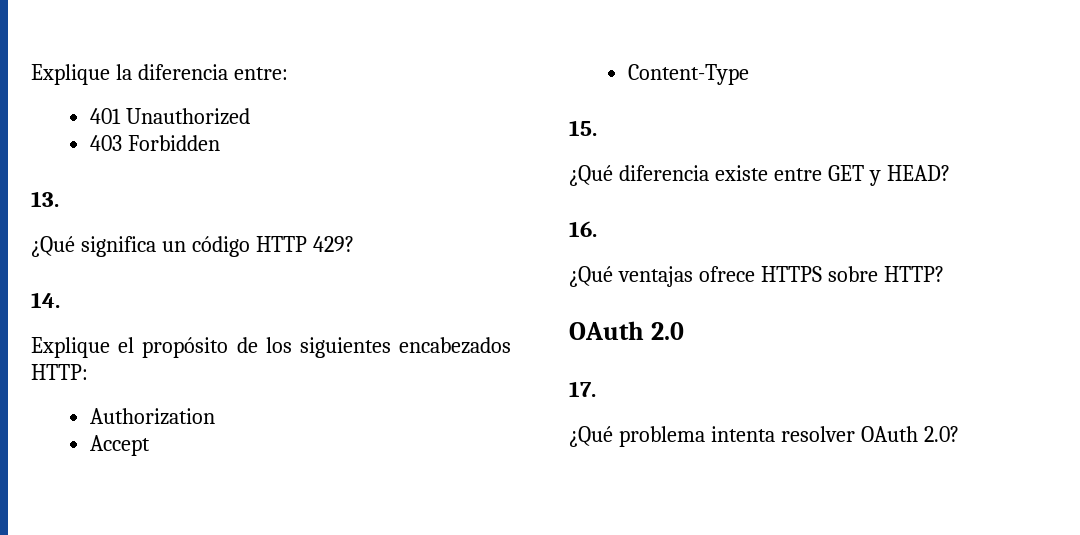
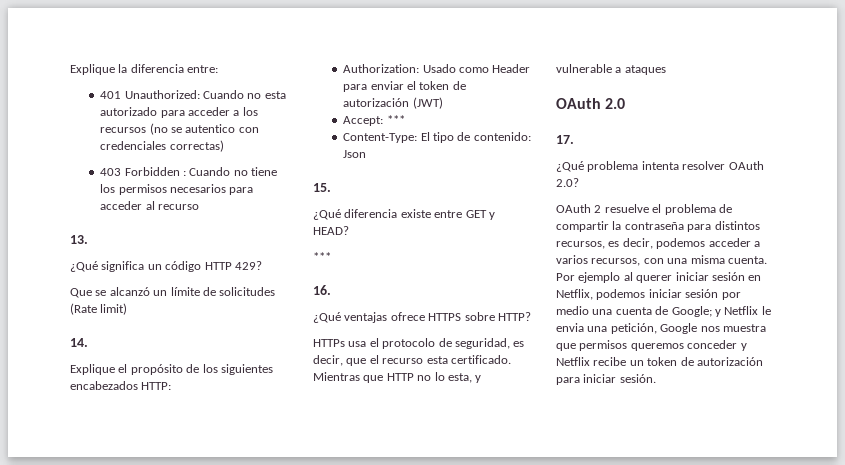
[125,108,250,125] [90,135,220,151] Unauthorized // 403 Forbidden -> [124,90,286,99] [100,107,258,118] [100,123,259,135] [100,140,224,152] [100,167,278,176] [100,184,254,195] [100,201,200,210] Unauthorized: Cuando no esta autorizado para acceder a los recursos (no se autentico con credenciales correctas) // 403 Forbidden : Cuando no tiene los permisos necesarios para acceder al recurso
(354, 244) none -> [70,287,276,298] [70,303,128,315] // Que se alcanzó un límite de solicitudes (Rate limit)
[90,408,216,425] [90,435,151,456] [628,64,750,85] Authorization // Accept // Content-Type -> [343,64,531,73] [343,81,466,92] [343,97,443,109] [343,115,405,126] [343,132,531,143] [343,150,367,158] Authorization: Usado como Header para enviar el token de autorización (JWT) // Accept: *** // Content-Type: El tipo de contenido: Json
(950, 173) none -> [313,252,331,261] // ***
(944, 274) none -> [313,338,525,349] [313,355,511,366] [313,372,482,383] [556,64,666,75] // HTTPs usa el protocolo de seguridad, es decir, que el recurso esta certificado. Mientras que HTTP no lo esta, y vulnerable a ataques
(959, 434) none -> [556,204,732,215] [556,221,760,232] [556,238,760,249] [556,255,767,266] [556,272,762,283] [556,289,741,300] [556,306,771,317] [556,323,766,334] [556,340,747,351] [556,357,763,366] [556,374,656,385] // OAuth 2 resuelve el problema de compartir la contraseña para distintos recursos, es decir, podemos acceder a varios recursos, con una misma cuenta. Por ejemplo al querer iniciar sesión en Netflix, podemos iniciar sesión por medio una cuenta de Google; y Netflix le envia una petición, Google nos muestra que permisos queremos conceder y Netflix recibe un token de autorización para iniciar sesión.

